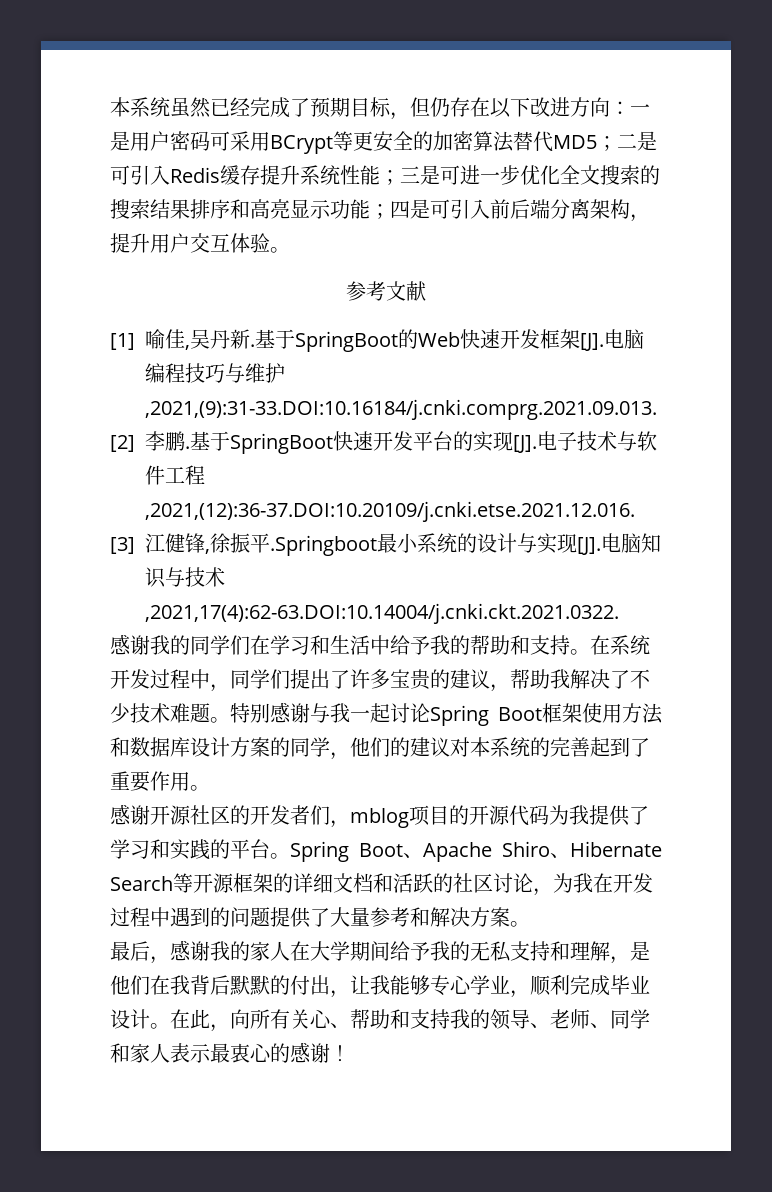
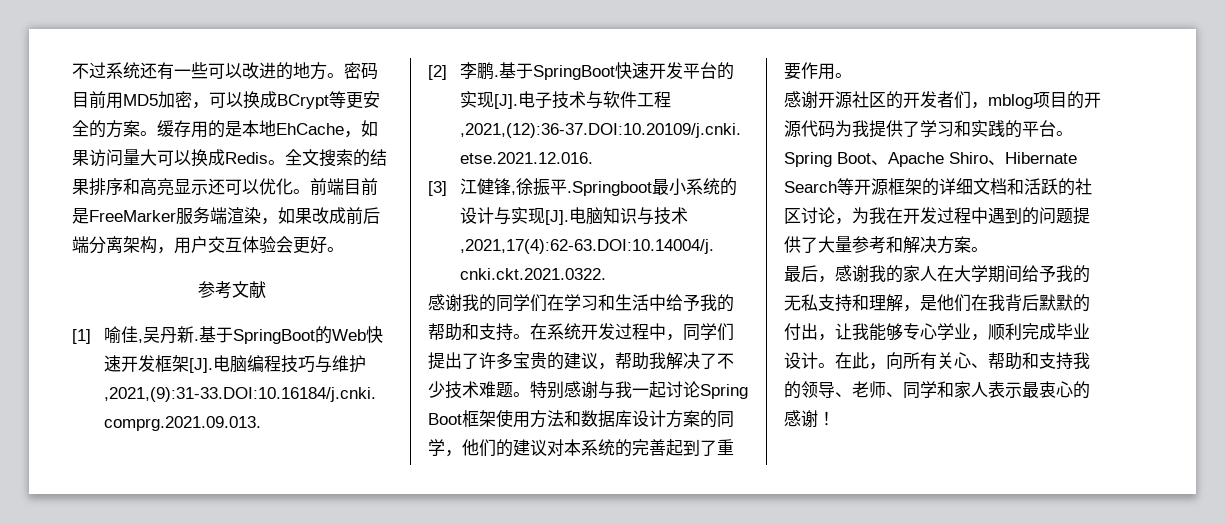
[110,97,650,120] [110,131,657,154] [110,165,560,185] 本系统虽然已经完成了预期目标，但仍存在以下改进方向：一是用户密码可采用BCrypt等更安全的加密算法替代MD5；二是可引入Redis缓存提升系统性能；三是可进一步优化 -> [72,62,378,80] [72,91,380,109] [72,120,378,138] [72,149,285,167] 不过系统还有一些可以改进的地方。密码目前用MD5加密，可以换成BCrypt等更安全的方案。缓存用的是本地EhCache，如果访问量大可以换成Redis。
[110,199,150,219] 搜索 -> (370, 158) none
[330,199,490,219] 功能；四是可引入 -> [208,178,378,196] [72,207,346,225] 还可以优化。前端目前是FreeMarker服务端渲染，如果改成
[110,233,150,253] 提升 -> (174, 250) none
(270, 243) none -> [276,236,327,254] 会更好

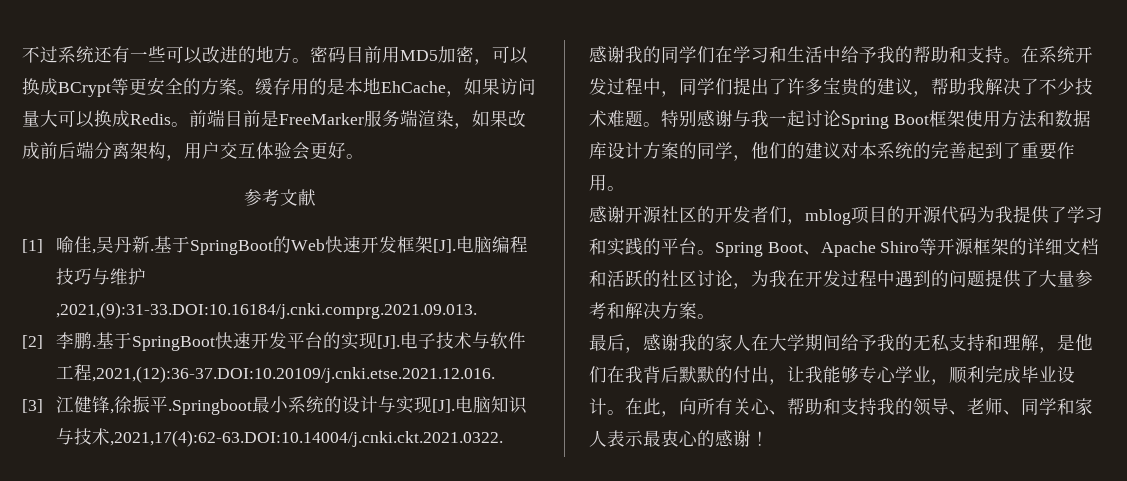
[285,149,387,167] [72,178,310,196] 全文搜索的结果排序和高亮显示还可以优化。 -> (189, 124) none
[988,152,1077,165] [784,181,837,193] 、Hibernate Search -> (920, 247) none

